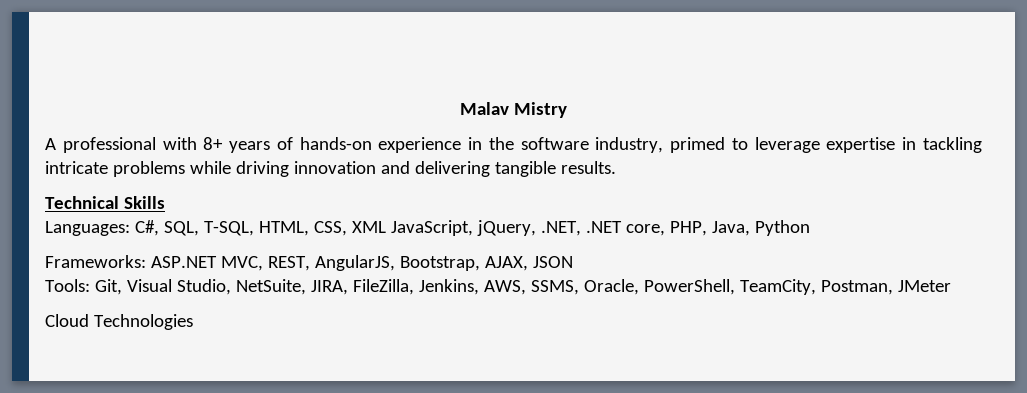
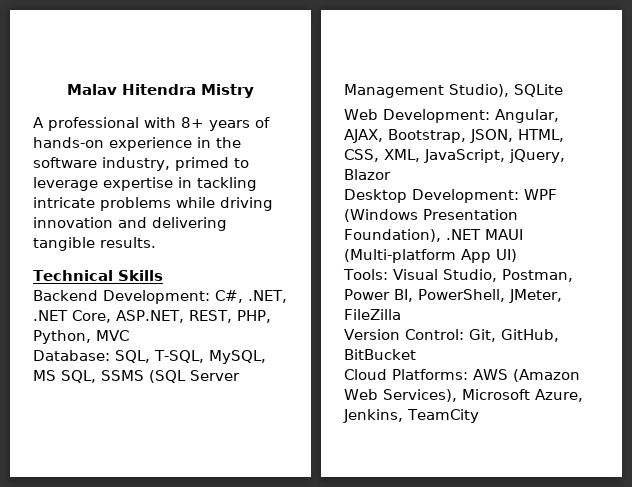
(510, 108) none -> [122,84,196,95] Hitendra
[45,220,254,236] Languages: C#, SQL, T-SQL, -> [33,290,287,304] [33,310,271,323] [33,330,129,344] [33,350,266,364] [33,370,240,383] [344,84,563,98] [344,109,559,123] [344,129,513,143] Backend Development: C#, .NET, .NET Core, ASP.NET, REST, PHP, Python, MVC // Database: SQL, T-SQL, MySQL, MS SQL, SSMS (SQL Server Management Studio), SQLite // Web Development: Angular, AJAX, Bootstrap, JSON,
[351,221,386,233] XML -> [384,149,420,162] XML,
[540,220,810,236] [45,255,573,271] .NET, .NET core, PHP, Java, Python // Frameworks: ASP.NET MVC, REST, AngularJS, Bootstrap, AJAX, JSON -> [344,169,391,180] [344,189,557,203] [344,209,518,222] [344,229,523,242] [344,249,517,263] Blazor // Desktop Development: WPF (Windows Presentation Foundation), .NET MAUI (Multi-platform App UI)
[94,279,122,295] Git, -> (388, 274) none
[235,279,951,295] [45,314,193,330] NetSuite, JIRA, FileZilla, Jenkins, AWS, SSMS, Oracle, PowerShell, TeamCity, Postman, JMeter // Cloud Technologies -> [501,269,573,282] [344,289,562,303] [344,309,401,320] [344,329,559,342] [344,349,416,360] [344,369,580,382] [344,389,583,402] [343,409,479,423] Postman, Power BI, PowerShell, JMeter, FileZilla // Version Control: Git, GitHub, BitBucket // Cloud Platforms: AWS (Amazon Web Services), Microsoft Azure, Jenkins, TeamCity

